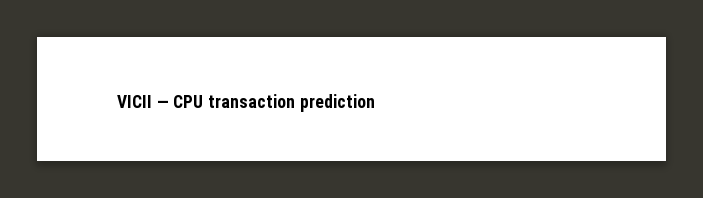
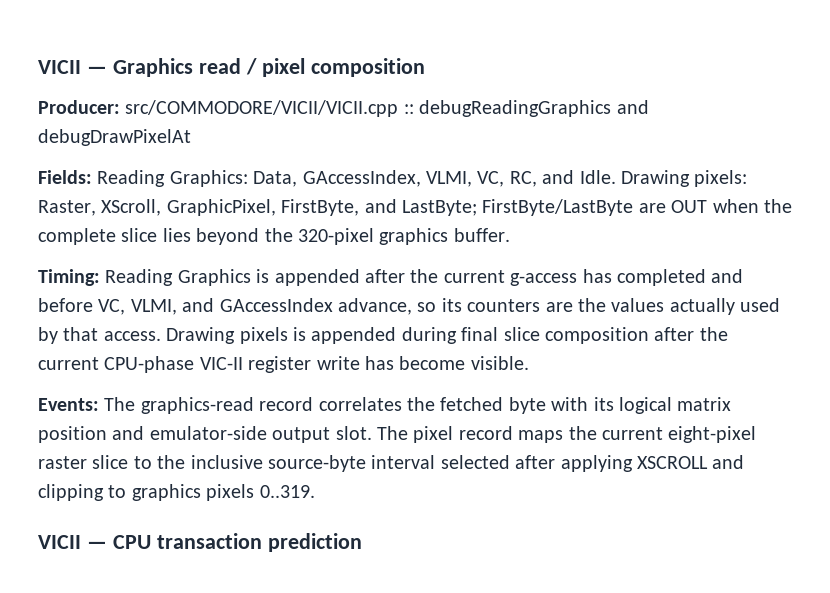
[117,95,169,108] VICII — -> [38,58,425,77] [38,100,649,117] [38,129,191,146] [38,170,748,187] [38,199,792,216] [38,228,510,245] [38,269,744,286] [38,298,781,315] [38,327,728,344] [38,356,529,373] [38,397,732,414] [38,426,757,443] [38,455,745,472] [38,484,315,501] [38,535,107,549] VICII — Graphics read / pixel composition // Producer: src/COMMODORE/VICII/VICII.cpp :: debugReadingGraphics and debugDrawPixelAt // Fields: Reading Graphics: Data, GAccessIndex, VLMI, VC, RC, and Idle. Drawing pixels: Raster, XScroll, GraphicPixel, FirstByte, and LastByte; FirstByte/LastByte are OUT when the complete slice lies beyond the 320-pixel graphics buffer. // Timing: Reading Graphics is appended after the current g-access has completed and before VC, VLMI, and GAccessIndex advance, so its counters are the values actually used by that access. Drawing pixels is appended during final slice composition after the current CPU-phase VIC-II register write has become visible. // Events: The graphics-read record correlates the fetched byte with its logical matrix position and emulator-side output slot. The pixel record maps the current eight-pixel raster slice to the inclusive source-byte interval selected after applying XSCROLL and clipping to graphics pixels 0..319. // VICII —

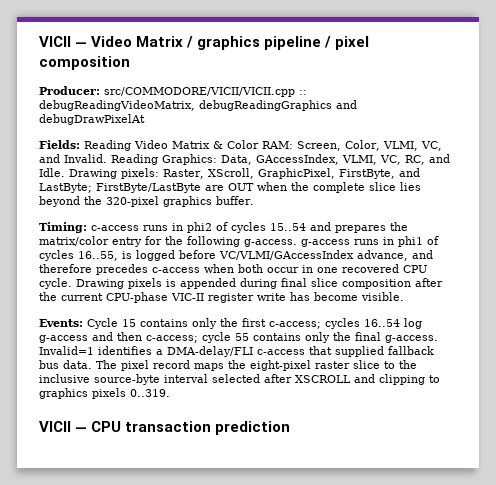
[38,58,241,77] VICII — Graphics read -> [39,36,322,50] VICII — Video Matrix / graphics pipeline
(414, 109) none -> [39,100,195,111] debugReadingVideoMatrix,
(166, 178) none -> [134,140,442,151] [39,154,158,165] Video Matrix & Color RAM: Screen, Color, VLMI, VC, and Invalid. Reading
[105,269,744,286] [38,298,781,315] [38,327,161,344] Reading Graphics is appended after the current g-access has completed and before VC, VLMI, and GAccessIndex advance, so its counters are the values actually used by that access. -> [91,222,408,233] [39,236,439,247] [39,250,433,261] [39,264,427,275] [39,278,72,289] c-access runs in phi2 of cycles 15..54 and prepares the matrix/color entry for the following g-access. g-access runs in phi1 of cycles 16..55, is logged before VC/VLMI/GAccessIndex advance, and therefore precedes c-access when both occur in one recovered CPU cycle.
[104,397,732,414] [38,426,372,443] The graphics-read record correlates the fetched byte with its logical matrix position and emulator-side output slot. -> [87,318,422,329] [39,332,438,343] [39,346,434,357] [39,360,92,369] Cycle 15 contains only the first c-access; cycles 16..54 log g-access and then c-access; cycle 55 contains only the final g-access. Invalid=1 identifies a DMA-delay/FLI c-access that supplied fallback bus data.
[601,427,663,440] current -> (246, 364) none
[560,455,633,472] applying -> (292, 378) none

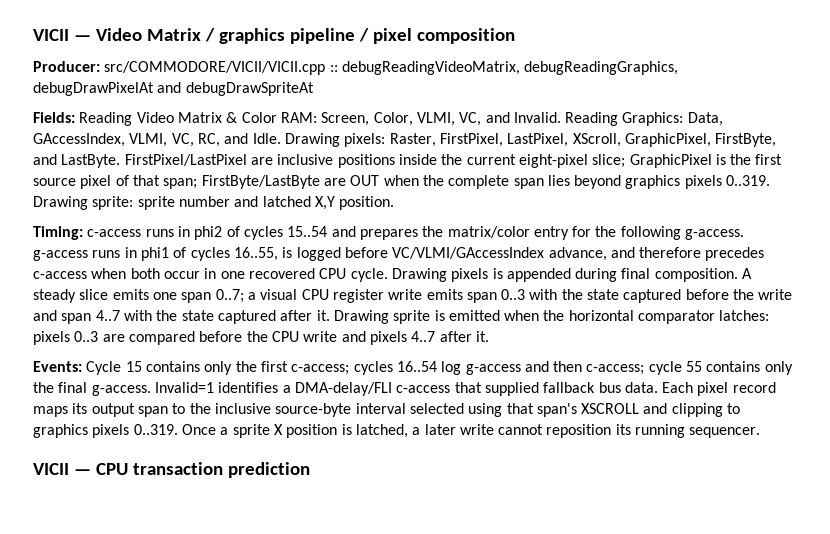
[199,100,357,111] [39,114,145,125] debugReadingGraphics and debugDrawPixelAt -> [524,61,679,75] [33,82,314,96] debugReadingGraphics, debugDrawPixelAt and debugDrawSpriteAt
(204, 174) none -> [439,133,569,147] FirstPixel, LastPixel,
[39,183,92,193] LastByte; -> [61,154,783,168] [33,175,198,189] LastByte. FirstPixel/LastPixel are inclusive positions inside the current eight-pixel slice; GraphicPixel is the first source pixel of that span;
[369,182,396,191] slice -> [513,178,544,189] span
[84,196,254,207] the 320-pixel graphics buffer. -> [625,175,771,189] [33,196,395,210] graphics pixels 0..319. Drawing sprite: sprite number and latched X,Y position.
[311,278,443,289] [39,292,404,303] slice composition after the current CPU-phase VIC-II register write has become visible. -> [654,268,753,282] [33,289,793,303] [33,310,770,324] [33,331,489,345] composition. A steady slice emits one span 0..7; a visual CPU register write emits span 0..3 with the state captured before the write and span 4..7 with the state captured after it. Drawing sprite is emitted when the horizontal comparator latches: pixels 0..3 are compared before the CPU write and pixels 4..7 after it.
[96,360,117,369] The -> [662,382,694,393] Each
[228,360,380,371] the eight-pixel raster slice -> [72,403,168,417] its output span
[264,374,292,383] after -> [468,403,577,417] using that span's
(170, 393) none -> [181,424,761,438] Once a sprite X position is latched, a later write cannot reposition its running sequencer.

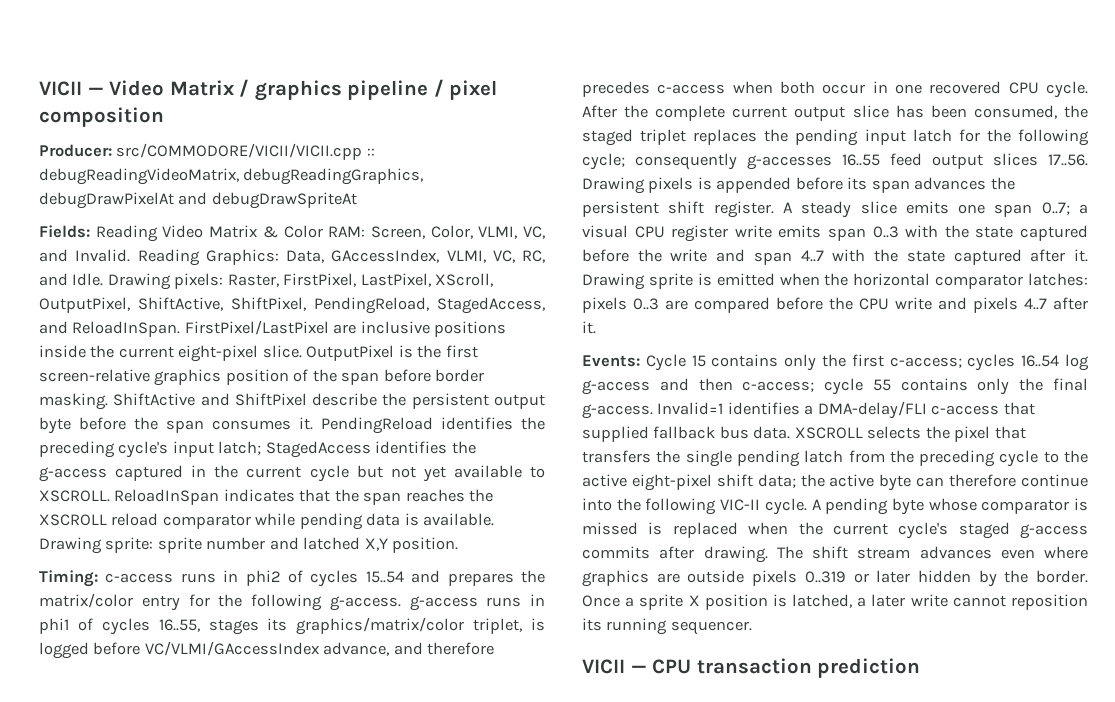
[624,133,777,147] [33,154,121,168] GraphicPixel, FirstByte, and LastByte. -> [39,297,545,314] [39,321,181,337] OutputPixel, ShiftActive, ShiftPixel, PendingReload, StagedAccess, and ReloadInSpan.
[592,154,712,168] slice; GraphicPixel -> [262,345,395,361] slice. OutputPixel
[33,175,771,189] source pixel of that span; FirstByte/LastByte are OUT when the complete span lies beyond graphics pixels 0..319. -> [39,369,485,386] [39,393,545,410] [39,417,545,434] [39,441,476,458] [39,465,546,482] [39,489,494,505] [39,513,495,530] screen-relative graphics position of the span before border masking. ShiftActive and ShiftPixel describe the persistent output byte before the span consumes it. PendingReload identifies the preceding cycle's input latch; StagedAccess identifies the g-access captured in the current cycle but not yet available to XSCROLL. ReloadInSpan indicates that the span reaches the XSCROLL reload comparator while pending data is available.
(278, 254) none -> [208,617,523,635] stages its graphics/matrix/color triplet,
[391,268,738,282] Drawing pixels is appended during final composition. -> [582,105,1088,121] [582,129,1089,146] [582,153,1088,170] [582,177,1015,194] [582,201,774,218] After the complete current output slice has been consumed, the staged triplet replaces the pending input latch for the following cycle; consequently g-accesses 16..55 feed output slices 17..56. Drawing pixels is appended before its span advances the persistent shift register.
[662,382,776,396] [33,403,741,417] [33,424,178,438] Each pixel record maps its output span to the inclusive source-byte interval selected using that span's XSCROLL and clipping to graphics pixels 0..319. -> [794,426,1026,442] [582,450,1088,467] [582,474,1088,491] [582,498,1088,515] [582,522,1088,539] [582,546,1088,563] [582,570,1088,587] XSCROLL selects the pixel that transfers the single pending latch from the preceding cycle to the active eight-pixel shift data; the active byte can therefore continue into the following VIC-II cycle. A pending byte whose comparator is missed is replaced when the current cycle's staged g-access commits after drawing. The shift stream advances even where graphics are outside pixels 0..319 or later hidden by the border.

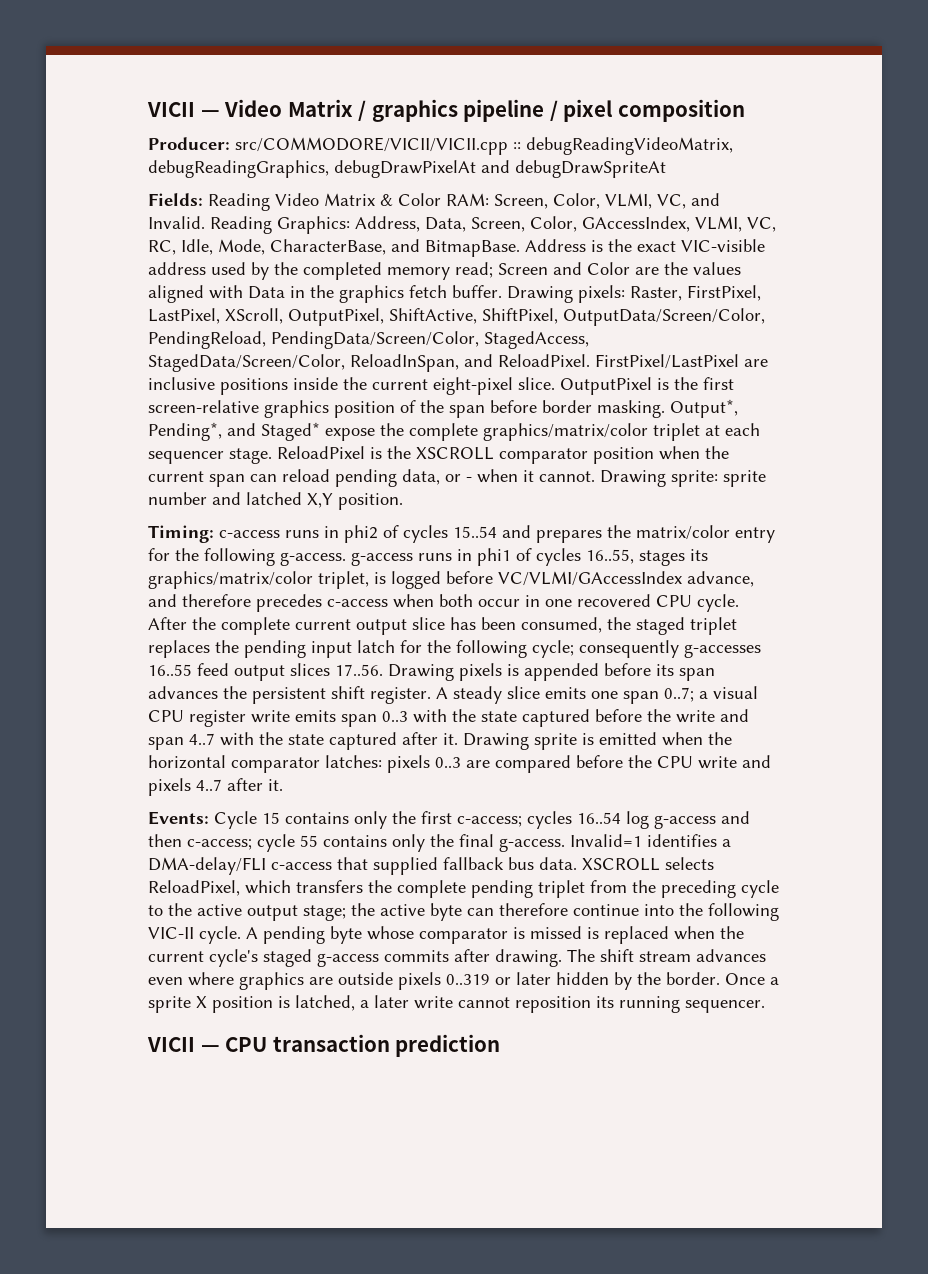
[286,249,545,263] [39,273,104,286] Data, GAccessIndex, VLMI, VC, RC, and Idle. -> [355,216,776,232] [148,239,765,257] [148,262,741,280] [148,285,502,303] Address, Data, Screen, Color, GAccessIndex, VLMI, VC, RC, Idle, Mode, CharacterBase, and BitmapBase. Address is the exact VIC-visible address used by the completed memory read; Screen and Color are the values aligned with Data in the graphics fetch buffer.
[314,297,545,314] [39,321,181,337] PendingReload, StagedAccess, and ReloadInSpan. -> [563,308,765,326] [148,331,589,349] [148,354,590,372] OutputData/Screen/Color, PendingReload, PendingData/Screen/Color, StagedAccess, StagedData/Screen/Color, ReloadInSpan, and ReloadPixel.
[113,393,545,409] [39,417,545,434] [39,441,476,458] [39,465,546,482] [39,489,494,505] [39,513,495,530] ShiftActive and ShiftPixel describe the persistent output byte before the span consumes it. PendingReload identifies the preceding cycle's input latch; StagedAccess identifies the g-access captured in the current cycle but not yet available to XSCROLL. ReloadInSpan indicates that the span reaches the XSCROLL reload comparator while pending data is available. -> [670,399,738,418] [148,422,760,441] [148,446,729,464] [148,469,595,487] Output*, Pending*, and Staged* expose the complete graphics/matrix/color triplet at each sequencer stage. ReloadPixel is the XSCROLL comparator position when the current span can reload pending data, or - when it cannot.
[925,426,1026,442] [582,450,844,467] the pixel that transfers the single pending latch -> [148,880,585,898] ReloadPixel, which transfers the complete pending triplet
[631,474,796,491] eight-pixel shift data; -> [247,905,346,921] output stage;

